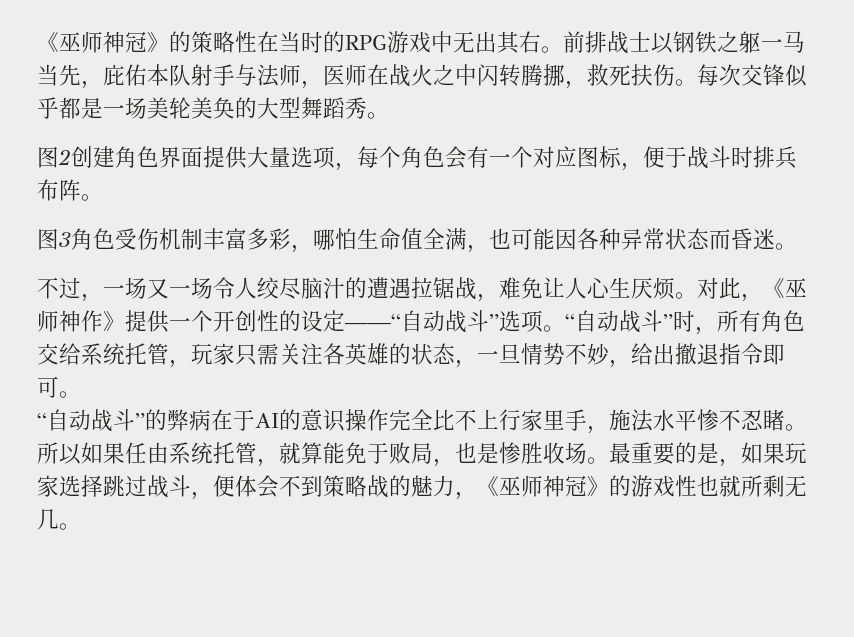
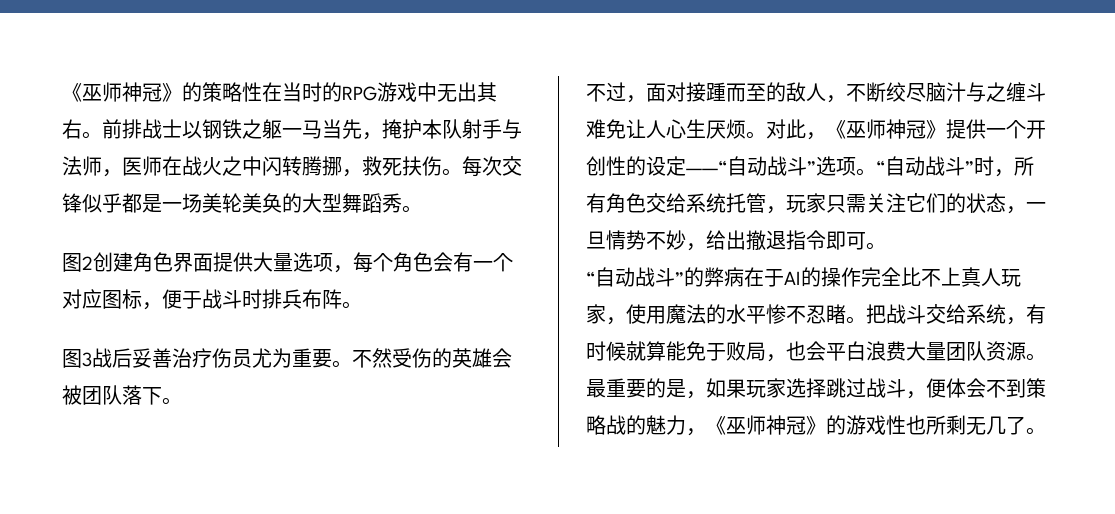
[103,64,147,86] 庇佑 -> [382,119,422,139] 掩护
[71,228,797,253] [37,277,499,302] 角色受伤机制丰富多彩，哪怕生命值全满，也可能因各种异常状态而昏迷。 // 不过，一场又一场令人绞尽脑汁的遭遇拉锯战， -> [92,348,512,368] [62,385,182,405] [586,82,1046,103] 战后妥善治疗伤员尤为重要。不然受伤的英雄会被团队落下。 // 不过，面对接踵而至的敌人，不断绞尽脑汁与之缠斗
[81,310,103,332] 作 -> [906,120,926,139] 冠
[323,343,389,365] 各英雄 -> [906,193,946,213] 它们
[301,409,345,432] 意识 -> (821, 277) none
[499,409,807,434] [37,442,279,467] 行家里手，施法水平惨不忍睹。所以如果任由系统托管， -> [961,267,1021,287] [586,304,1046,325] [586,341,626,361] 真人玩家，使用魔法的水平惨不忍睹。把战斗交给系统，有时候
[477,442,587,464] 是惨胜收场 -> [806,341,1026,361] 会平白浪费大量团队资源
[719,475,741,497] 就 -> (926, 425) none
(59, 519) none -> [1006,416,1026,435] 了

